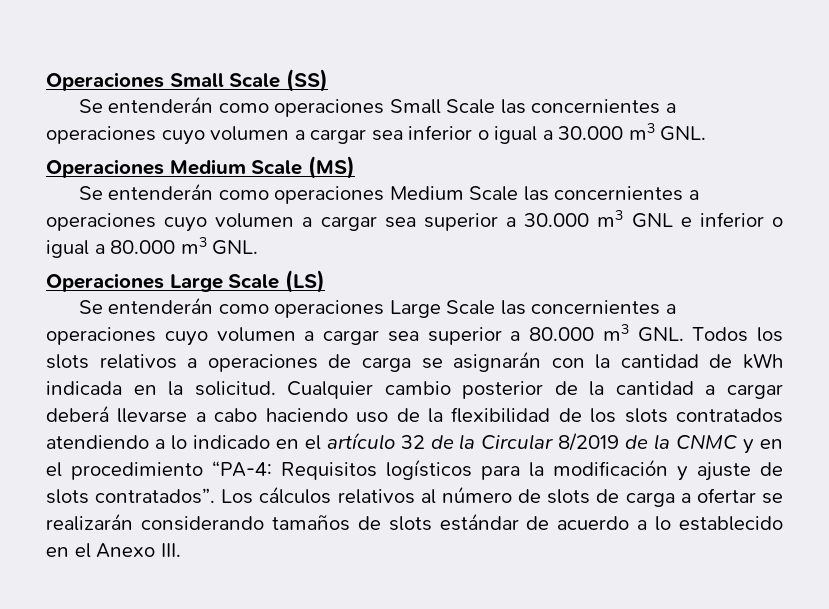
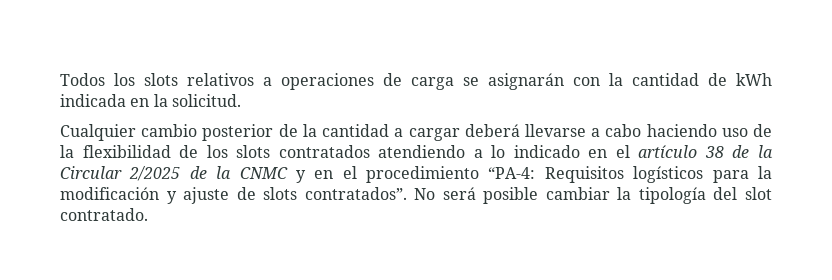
[46,69,328,92] [78,96,676,117] [46,123,707,145] [46,156,355,179] [78,183,699,204] [46,210,784,232] [46,237,259,258] [46,270,325,293] [78,297,676,318] [46,324,684,346] Operaciones Small Scale (SS) // Se entenderán como operaciones Small Scale las concernientes a operaciones cuyo volumen a cargar sea inferior o igual a 30.000 m3 GNL. // Operaciones Medium Scale (MS) // Se entenderán como operaciones Medium Scale las concernientes a operaciones cuyo volumen a cargar sea superior a 30.000 m3 GNL e inferior o igual a 80.000 m3 GNL. // Operaciones Large Scale (LS) // Se entenderán como operaciones Large Scale las concernientes a operaciones cuyo volumen a cargar sea superior a 80.000 m3 GNL. -> (60, 79) none
(276, 388) none -> (241, 100) //
[400,435,425,449] 32 -> [704,146,724,158] 38
[558,433,620,451] 8/2019 -> [129,166,181,181] 2/2025
[221,486,783,507] [46,513,783,531] [46,543,181,558] Los cálculos relativos al número de slots de carga a ofertar se realizarán considerando tamaños de slots estándar de acuerdo a lo establecido en el Anexo III. -> [414,187,773,204] [60,208,148,221] No será posible cambiar la tipología del slot contratado.

